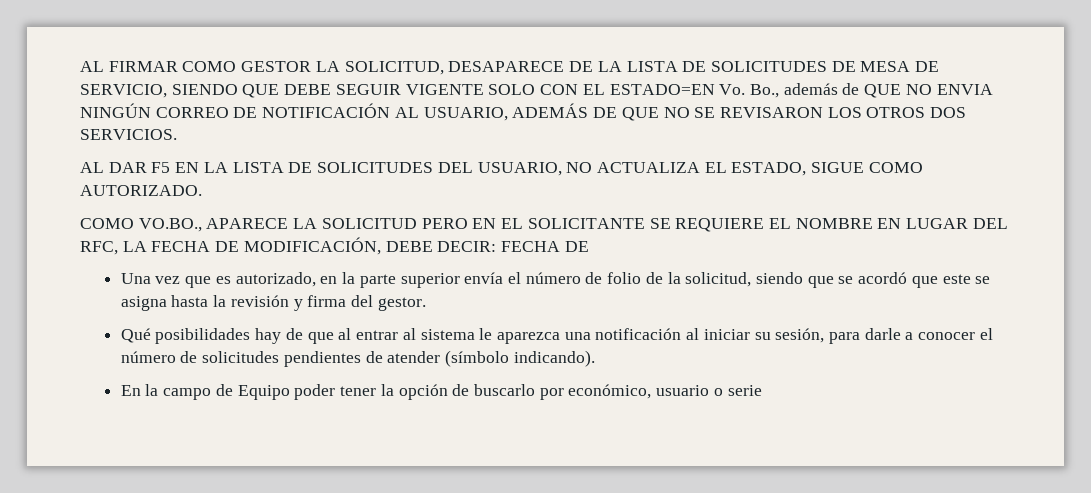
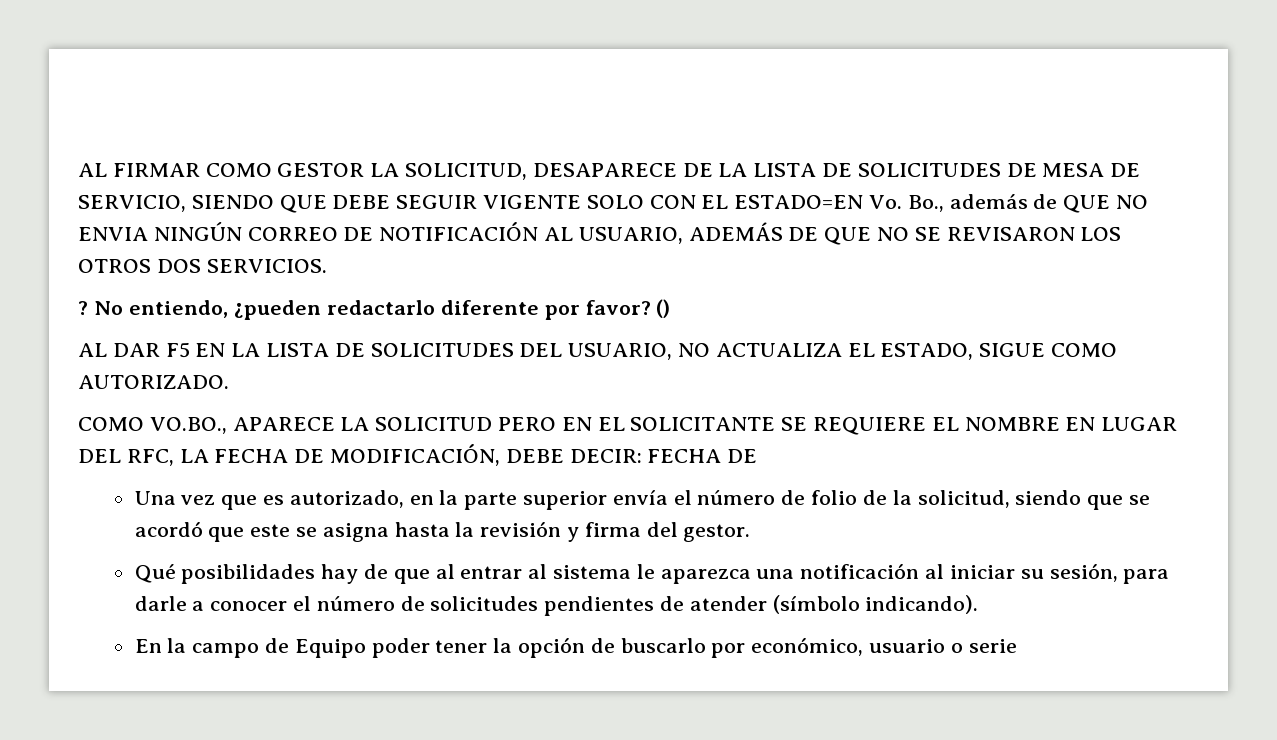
(177, 134) none -> [78,299,671,320] // ? No entiendo, ¿pueden redactarlo diferente por favor? ()

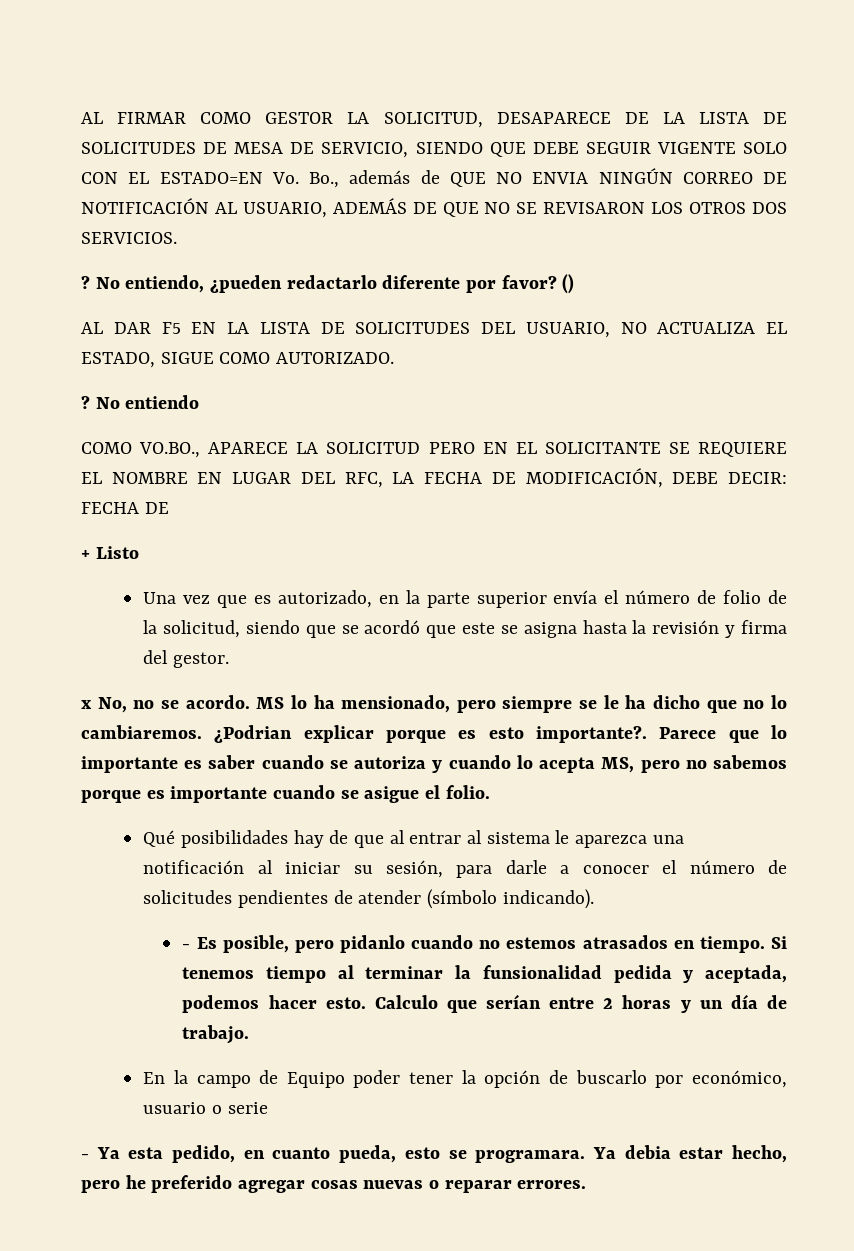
(229, 382) none -> [81,395,200,409] // ? No entiendo
(758, 456) none -> [81,546,139,559] // + Listo
(751, 533) none -> [81,695,787,713] [81,725,788,743] [81,755,788,773] [81,785,490,803] // x No, no se acordo. MS lo ha mensionado, pero siempre se le ha dicho que no lo cambiaremos. ¿Podrian explicar porque es esto importante?. Parece que lo importante es saber cuando se autoriza y cuando lo acepta MS, pero no sabemos porque es importante cuando se asigue el folio.
(979, 604) none -> [182,935,788,953] [182,965,787,983] [182,994,787,1013] [182,1025,250,1044] // - Es posible, pero pidanlo cuando no estemos atrasados en tiempo. Si tenemos tiempo al terminar la funsionalidad pedida y aceptada, podemos hacer esto. Calculo que serían entre 2 horas y un día de trabajo.
(1017, 646) none -> [81,1145,788,1163] [81,1175,587,1193] // - Ya esta pedido, en cuanto pueda, esto se programara. Ya debia estar hecho, pero he preferido agregar cosas nuevas o reparar errores.

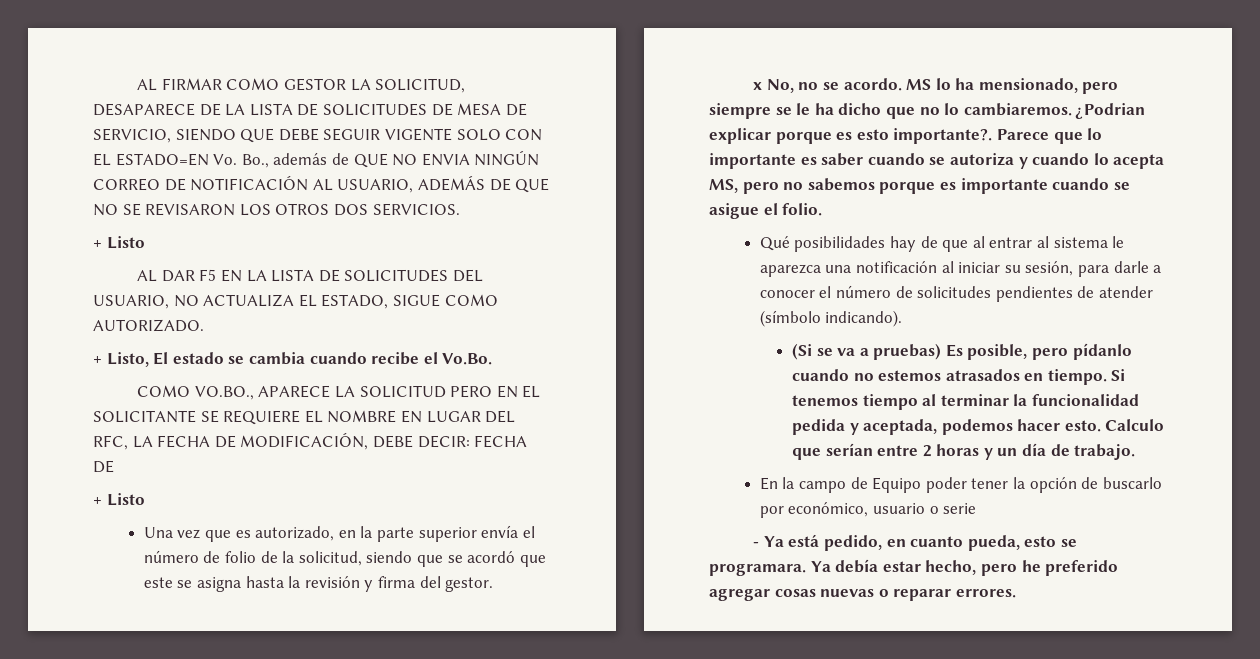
[81,274,575,294] ? No entiendo, ¿pueden redactarlo diferente por favor? () -> [93,236,145,249] + Listo
[81,395,200,409] ? No entiendo -> [93,352,493,367] + Listo, El estado se cambia cuando recibe el Vo.Bo.
[182,944,191,949] - -> [791,343,942,360] (Si se va a pruebas)
[339,935,405,953] pidanlo -> [1072,343,1132,360] pídanlo
[482,965,602,979] funsionalidad -> [1031,394,1139,406] funcionalidad
[128,1147,164,1159] esta -> [788,534,820,547] está
[624,1145,671,1159] debia -> [835,559,879,573] debía

